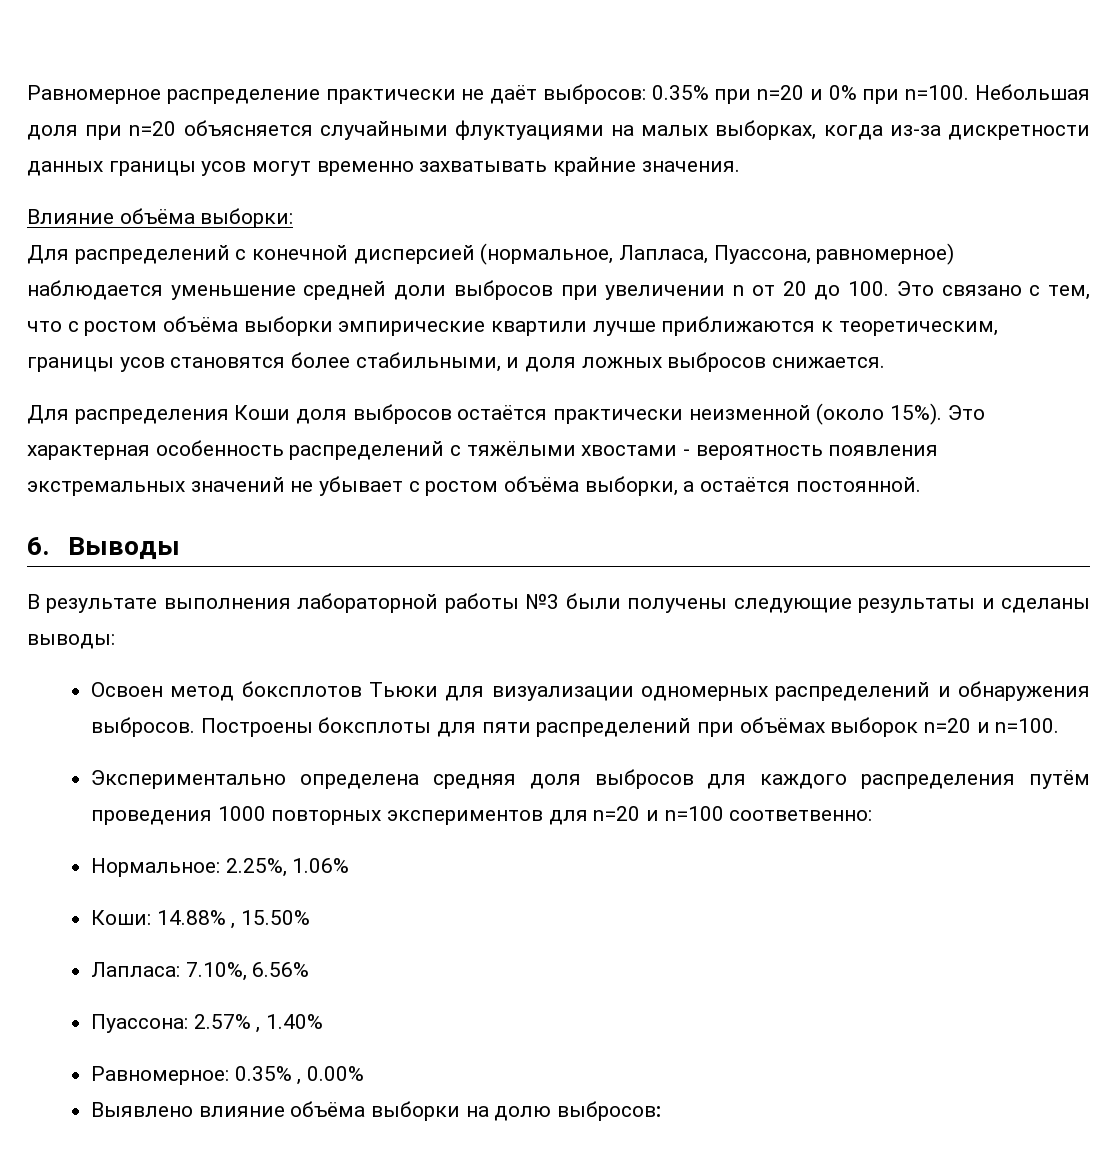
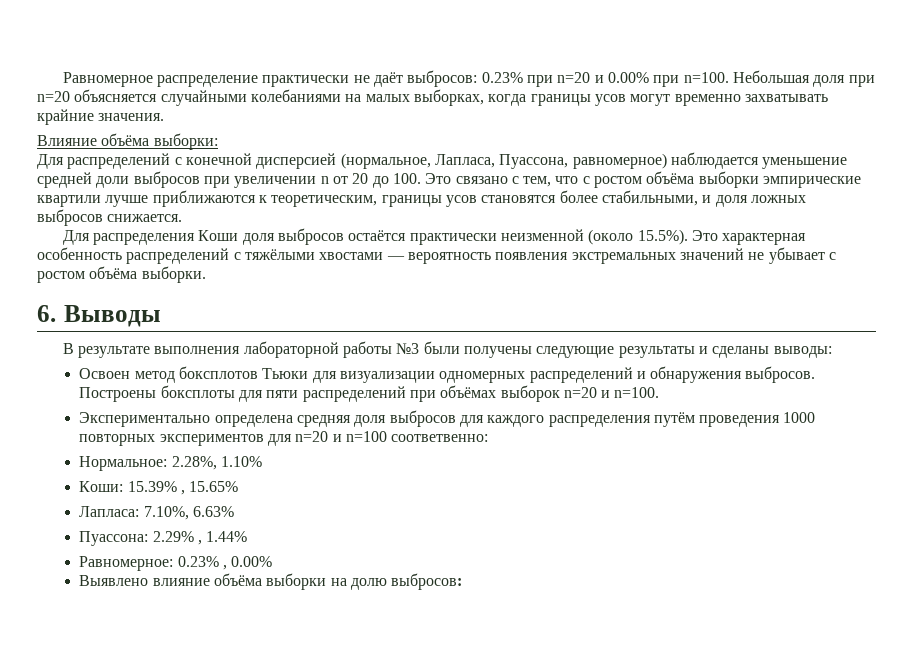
[651,85,709,100] 0.35% -> [481,72,523,83] 0.23%
[828,85,857,100] 0% -> [607,72,649,83] 0.00%
[454,120,604,140] флуктуациями -> [250,89,341,102] колебаниями
[889,125,1091,140] [27,161,103,176] из-за дискретности данных -> (527, 100) none
[890,403,943,425] 15%). -> [637,229,688,245] 15.5%).
[683,449,691,456] - -> [386,256,405,260] —
[584,476,921,496] выборки, а остаётся постоянной. -> [141,266,206,283] выборки.
[225,858,350,877] 2.25%, 1.06% -> [171,456,262,470] 2.28%, 1.10%
[156,910,311,929] 14.88% , 15.50% -> [127,481,239,495] 15.39% , 15.65%
[252,962,310,977] 6.56% -> [192,506,234,517] 6.63%
[193,1014,324,1033] 2.57% , 1.40% -> [152,531,248,545] 2.29% , 1.44%
[234,1066,292,1081] 0.35% -> [177,556,219,567] 0.23%

